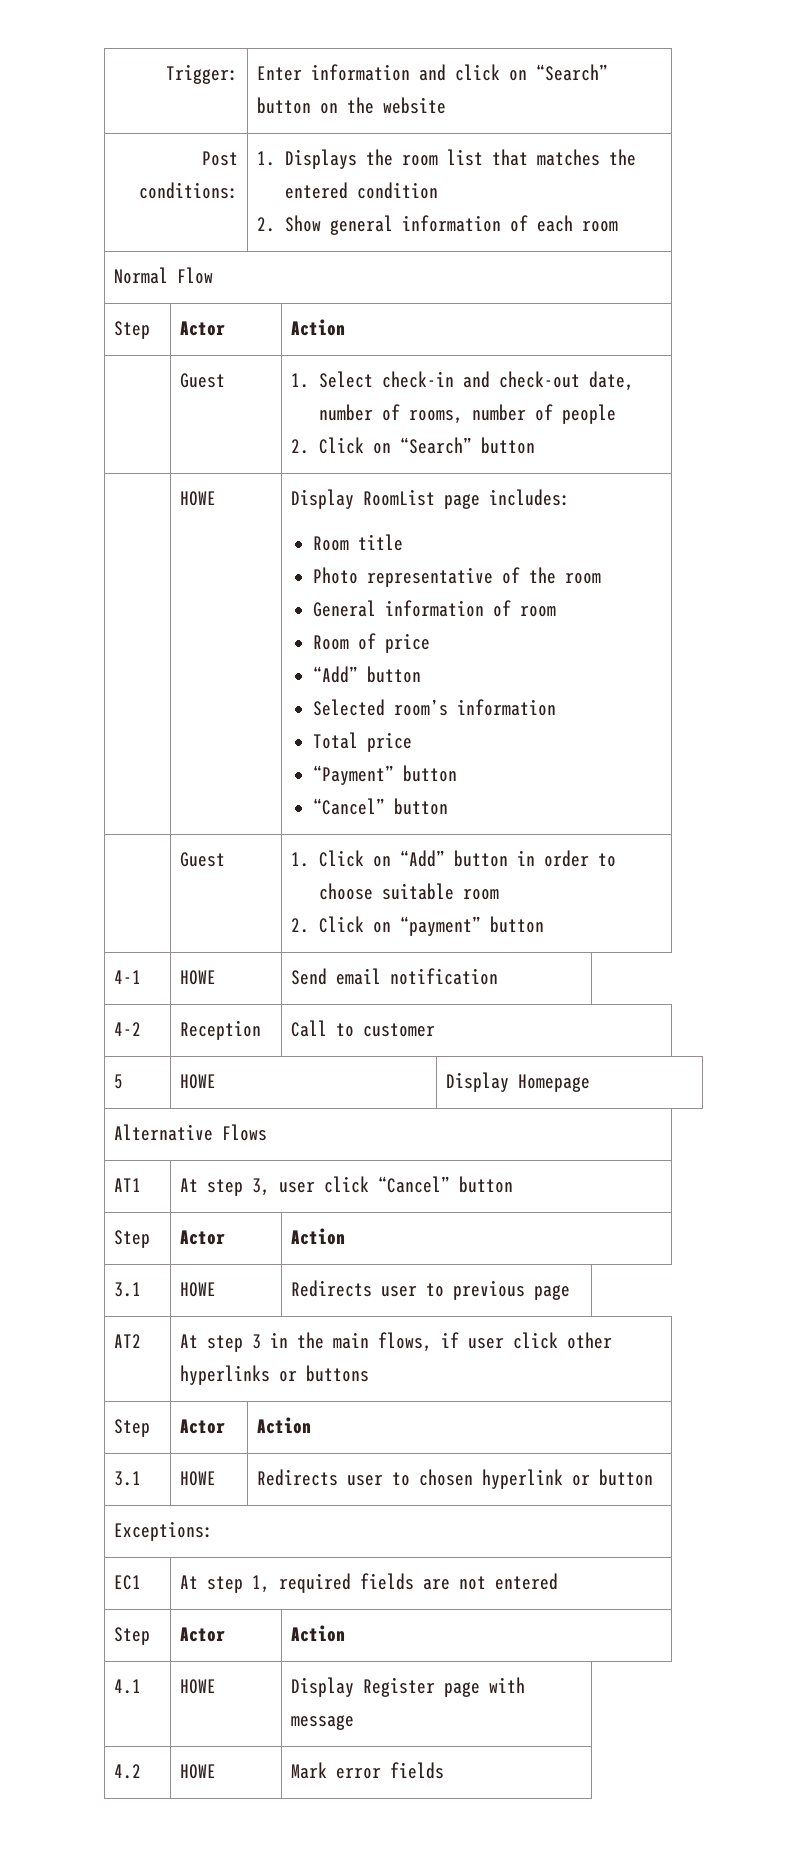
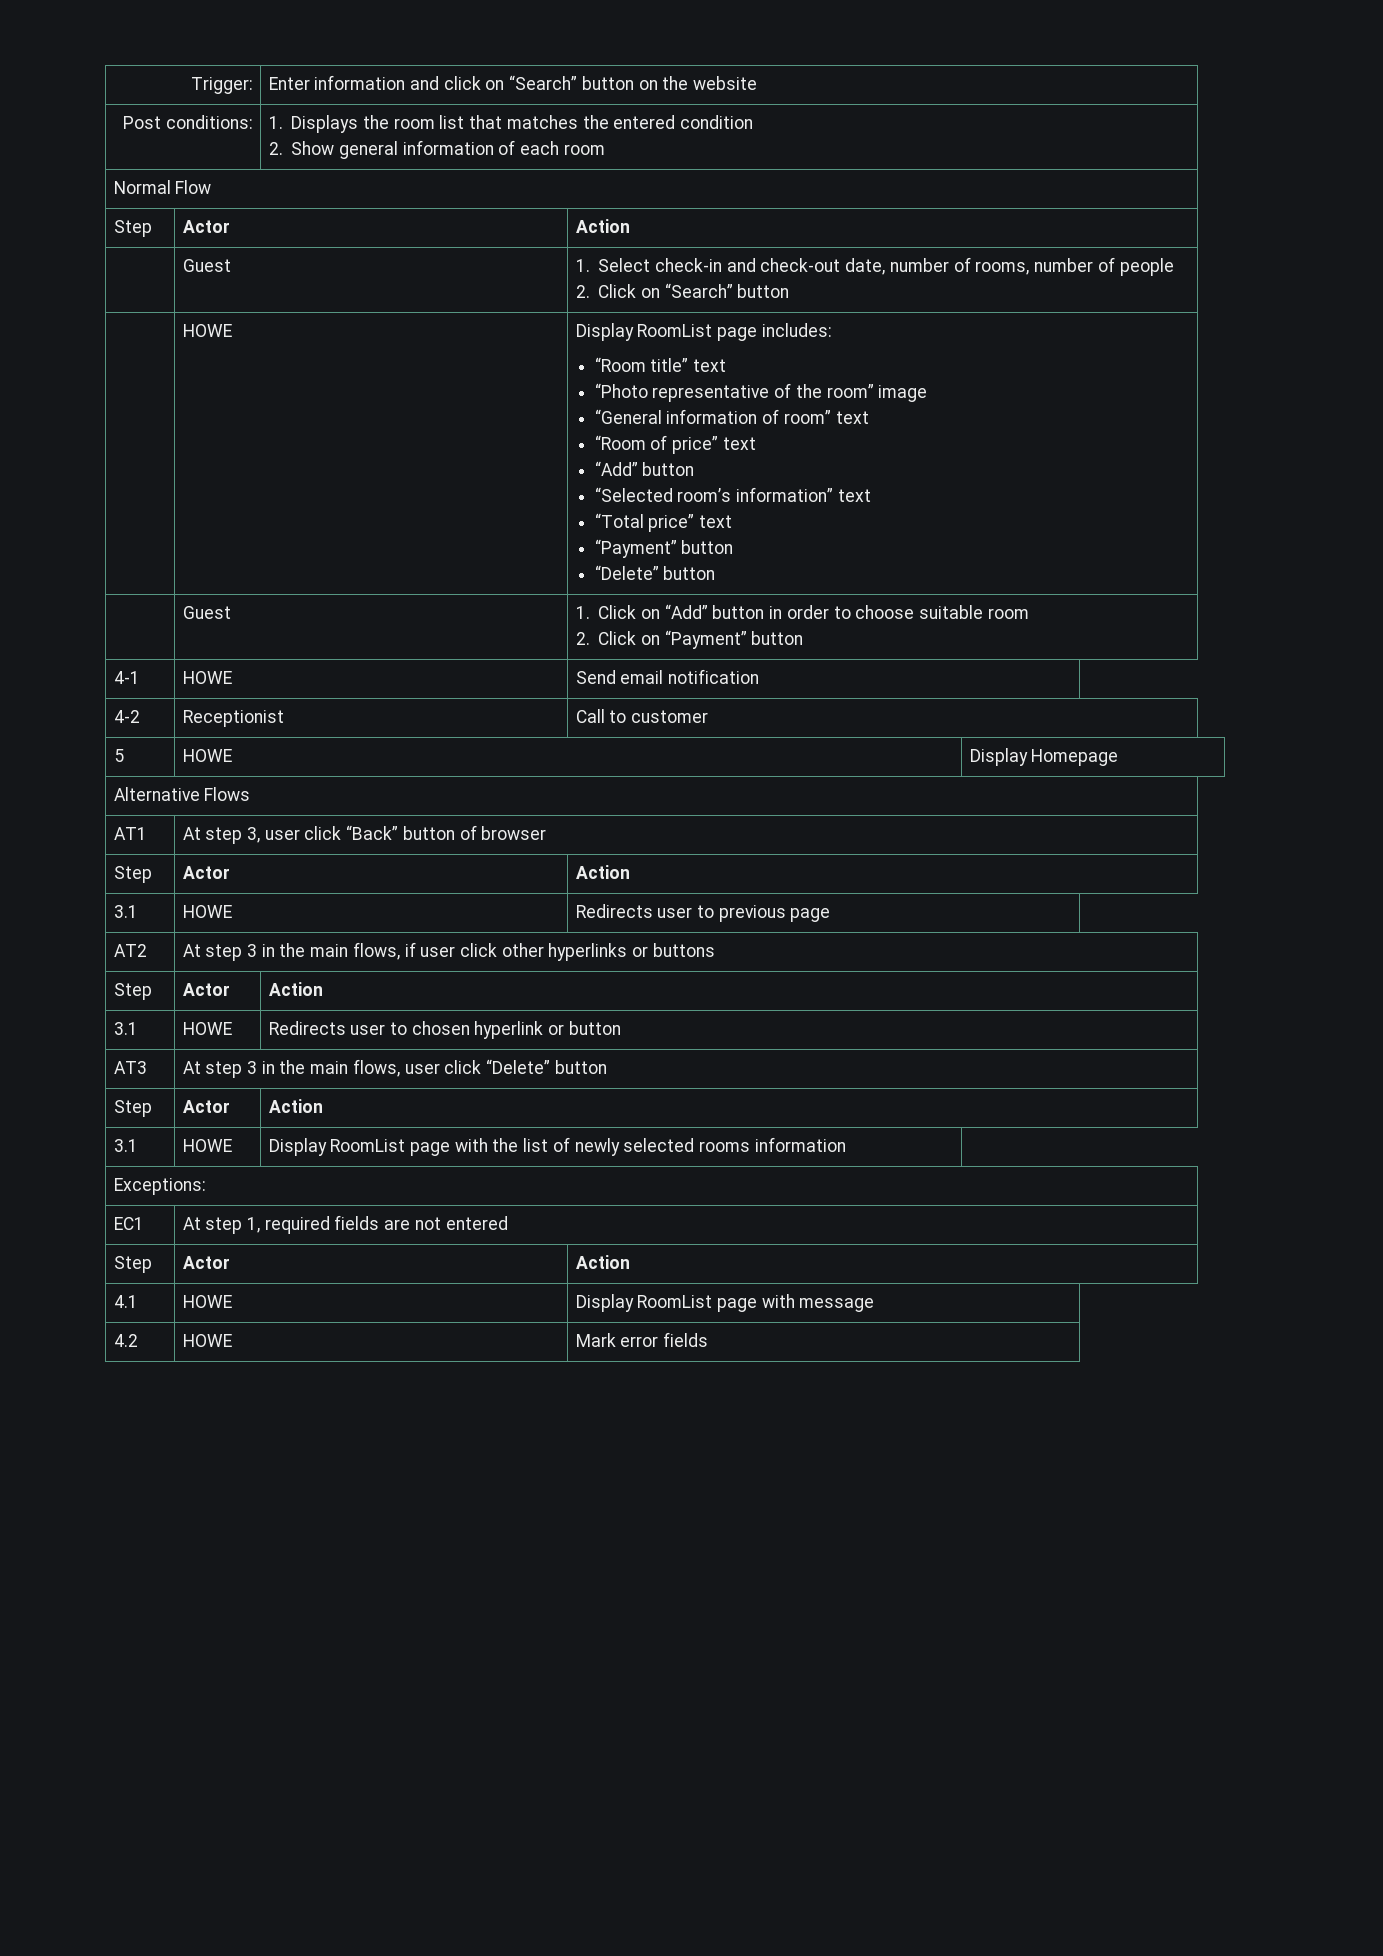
[312,534,403,551] [312,567,601,587] [312,600,556,617] [312,633,430,653] [312,666,421,683] [312,699,556,716] [312,732,412,752] [312,765,457,785] [312,798,385,815] Room title // Photo representative of the room // General information of room // Room of price // “Add” button // Selected room’s information // Total price // “Payment” button // “Cancel” -> [594,357,727,372] [594,383,928,402] [594,409,869,424] [594,435,756,454] [594,461,695,476] [594,487,871,502] [594,513,733,532] [594,539,734,558] [594,565,659,580] “Room title” text // “Photo representative of the room” image // “General information of room” text // “Room of price” text // “Add” button // “Selected room’s information” text // “Total price” text // “Payment” button // “Delete”
[400,916,482,936] “payment” -> [664,630,747,649] “Payment”
[180,1020,262,1040] Reception -> [182,710,284,727] Receptionist
[378,1176,514,1193] “Cancel” button -> [346,825,547,840] “Back” button of browser
(654, 1477) none -> [113,1061,147,1074] [182,1059,607,1078] [113,1100,152,1117] [182,1100,230,1113] [268,1099,323,1113] [113,1139,138,1152] [182,1139,232,1152] [268,1137,846,1156] // AT3 | At step 3 in the main flows, user click “Delete” button // Step | Actor | Action // 3.1 | HOWE | Display RoomList page with the list of newly selected rooms information
[363,1677,436,1697] Register -> [637,1295,713,1308] RoomList

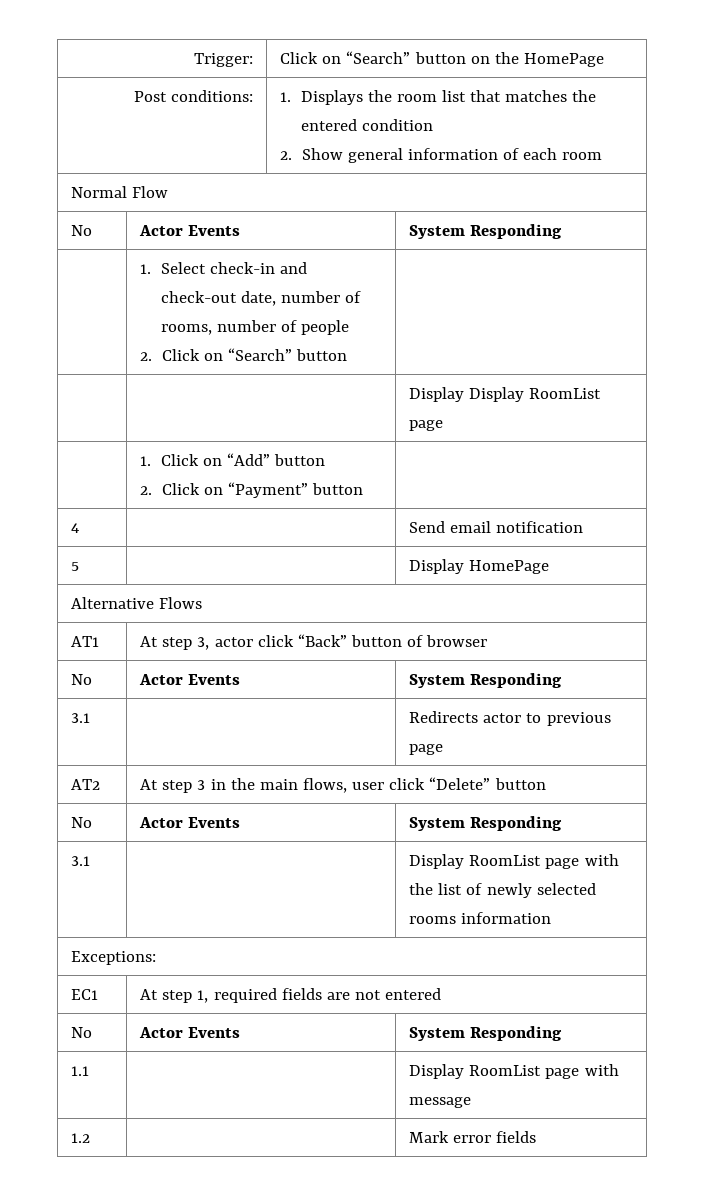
[268,75,481,90] Enter information and click -> [280,52,319,64] Click
[693,76,758,90] website -> [523,53,604,67] HomePage
[113,220,152,237] [182,220,230,233] [575,219,630,233] [182,259,231,272] Step | Actor | Action // | Guest -> [71,225,93,236] [139,225,241,236] [409,224,563,239] No | Actor Events | System Responding //
[182,324,232,337] [575,323,832,341] [594,357,727,372] [594,383,928,402] [594,409,869,424] [594,435,756,454] [594,461,695,476] [594,487,871,502] [594,513,733,532] [594,539,734,558] [594,565,716,580] [182,606,231,619] // | HOWE | Display RoomList page includes: // “Room title” text // “Photo representative of the room” image // “General information of room” text // “Room of price” text // “Add” button // “Selected room’s information” text // “Total price” text // “Payment” button // “Delete” button // | Guest -> [409,387,602,402] [409,420,444,431] | // | | Display Display RoomList page //
[769,605,1029,619] in order to choose suitable room -> (326, 460) none
[113,671,140,684] [182,671,232,684] // 4-1 | HOWE -> [71,523,80,533] | // 4 |
[113,710,140,723] [182,710,284,727] [575,709,708,723] // 4-2 | Receptionist | Call to customer -> (584, 527) none
[182,749,232,762] [969,748,1119,766] HOWE | Display Homepage -> [409,559,550,574] | Display HomePage
[264,829,300,840] user -> [214,637,253,647] actor
[113,866,152,883] [182,866,230,879] [575,865,630,879] [113,905,138,918] [182,905,232,918] [575,904,693,918] Step | Actor | Action // 3.1 | HOWE | Redirects user -> [71,674,93,685] [139,674,241,685] [409,673,563,688] [71,713,91,723] [409,711,522,723] No | Actor Events | System Responding // 3.1 | | Redirects actor
[182,942,715,961] [113,983,152,1000] [182,983,230,996] [268,982,323,996] [113,1022,138,1035] [182,1022,232,1035] [268,1021,621,1039] [113,1061,147,1074] | At step 3 in the main flows, if user click other hyperlinks or buttons // Step | Actor | Action // 3.1 | HOWE | Redirects user to chosen hyperlink or button // AT3 -> (101, 784) none
[113,1100,152,1117] [182,1100,230,1113] [268,1099,323,1113] [113,1139,138,1152] [182,1139,232,1152] Step | Actor | Action // 3.1 | HOWE -> [71,817,93,828] [139,817,241,828] [409,816,563,831] [71,856,91,866] No | Actor Events | System Responding // 3.1 |
[113,1256,152,1273] [182,1256,230,1269] [575,1255,630,1269] [113,1295,138,1308] [182,1295,232,1308] Step | Actor | Action // 4.1 | HOWE -> [71,1027,93,1038] [139,1027,241,1038] [409,1026,563,1041] [71,1066,90,1076] No | Actor Events | System Responding // 1.1 |
[113,1334,138,1347] [182,1334,232,1347] 4.2 | HOWE -> [71,1133,91,1143] 1.2 |

